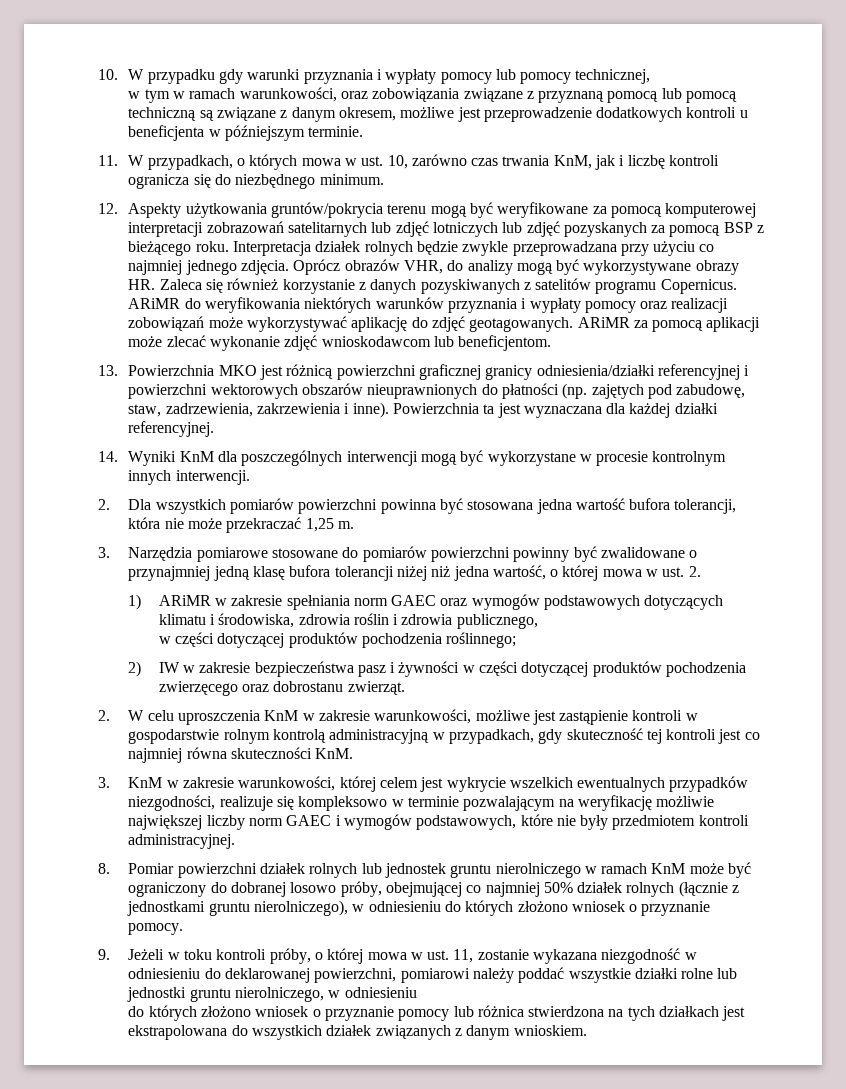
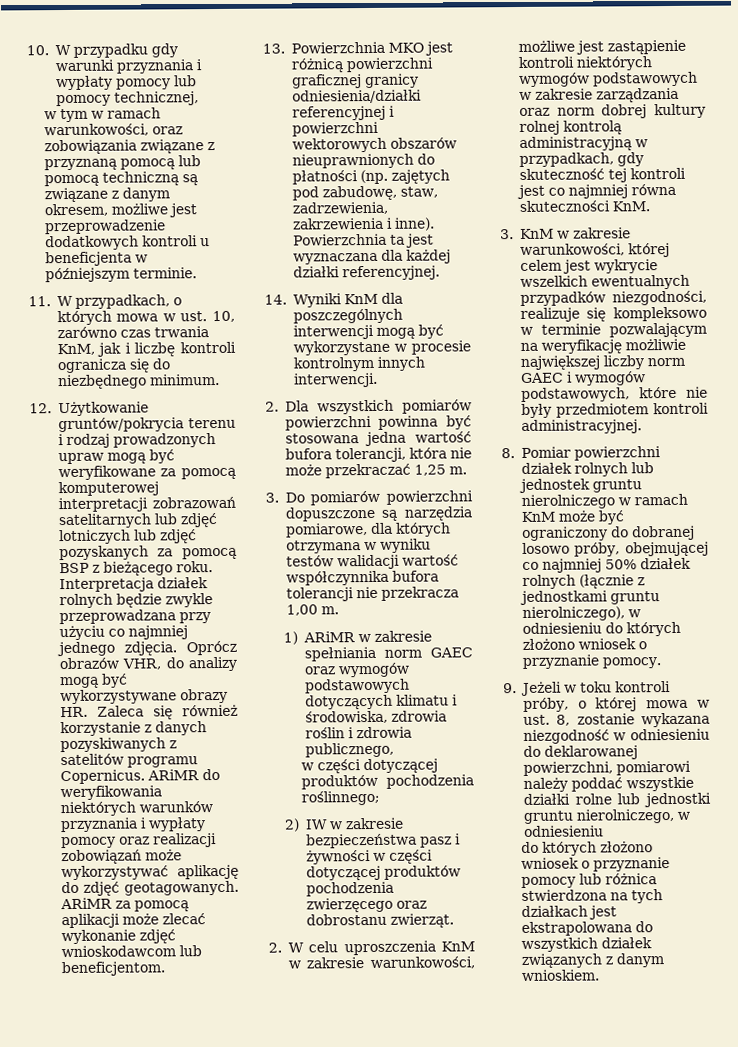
[128,202,427,218] Aspekty użytkowania gruntów/pokrycia terenu -> [57,401,149,417] [57,417,236,433] [57,433,216,449] [57,452,104,465] Użytkowanie gruntów/pokrycia terenu i rodzaj prowadzonych upraw
[128,546,698,562] [128,565,701,581] Narzędzia pomiarowe stosowane do pomiarów powierzchni powinny być zwalidowane o przynajmniej jedną klasę bufora tolerancji niżej niż jedna wartość, o której mowa w ust. 2. -> [284,490,473,506] [284,506,472,522] [284,522,451,538] [285,538,431,554] [285,554,459,570] [285,570,439,586] [285,586,459,602] [285,604,339,616] Do pomiarów powierzchni dopuszczone są narzędzia pomiarowe, dla których otrzymana w wyniku testów walidacji wartość współczynnika bufora tolerancji nie przekracza 1,00 m.
[685,713,698,721] [128,729,270,744] w gospodarstwie rolnym -> [575,56,652,71] [518,71,698,88] [518,87,679,103] [518,103,706,119] [518,120,560,136] niektórych wymogów podstawowych w zakresie zarządzania oraz norm dobrej kultury rolnej
[453,949,474,963] 11, -> [556,714,571,726] 8,

